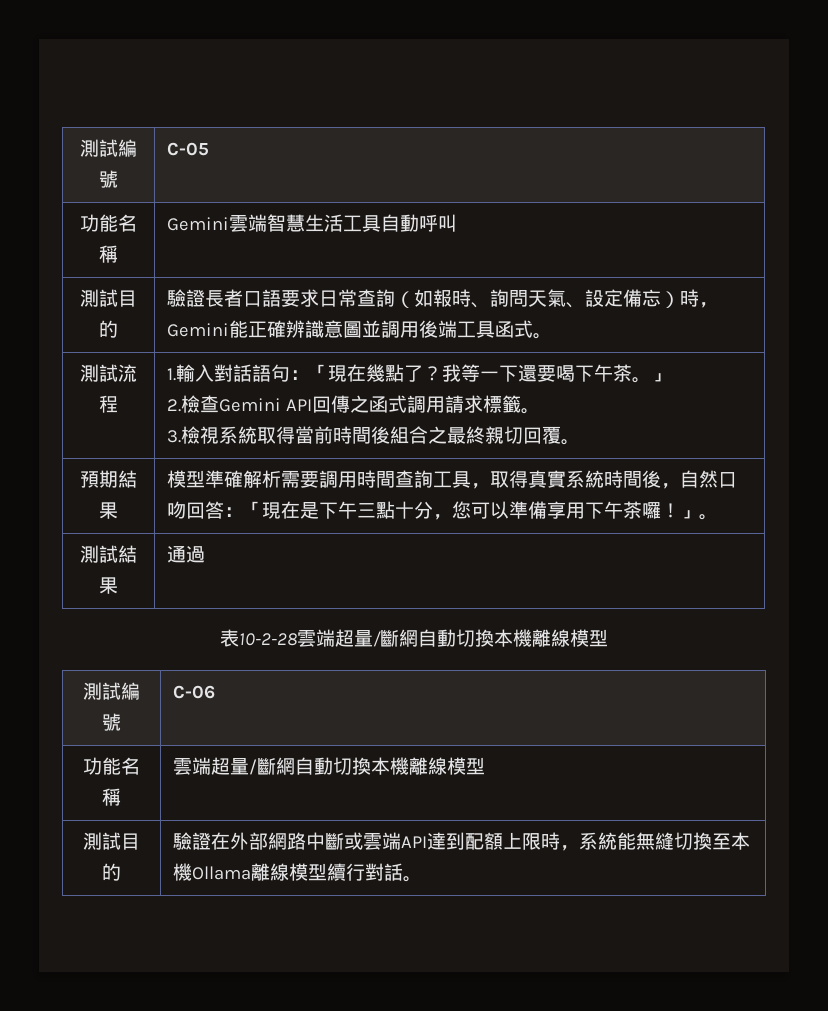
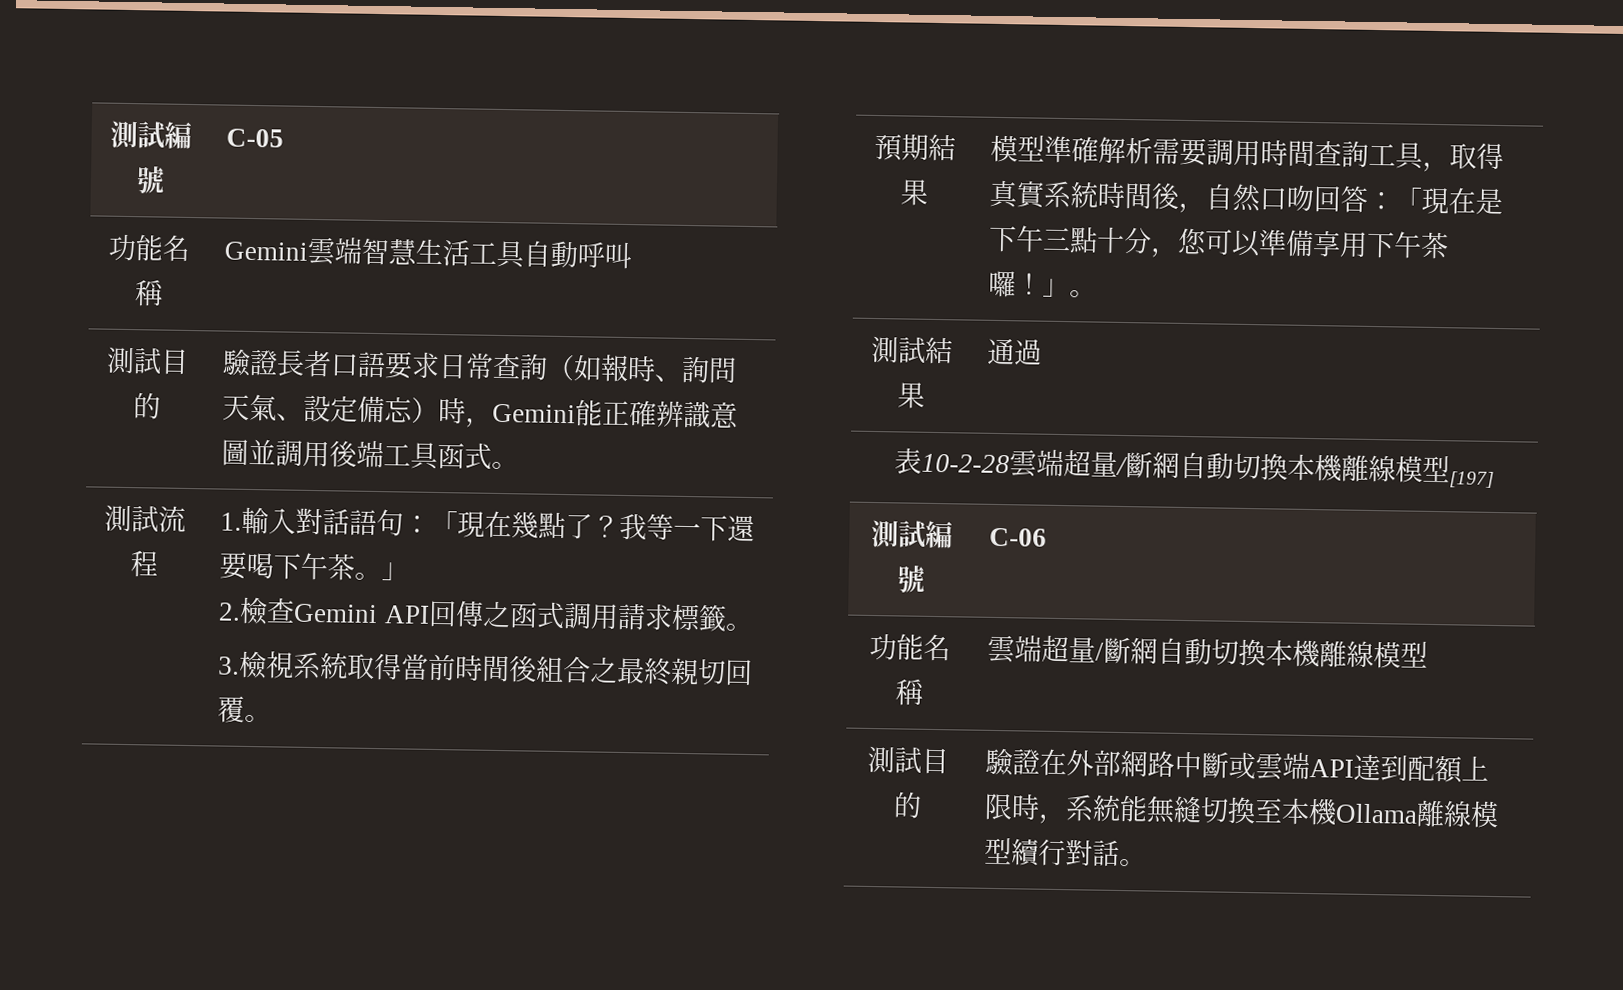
(608, 638) none -> [1449,471,1494,488] [197]

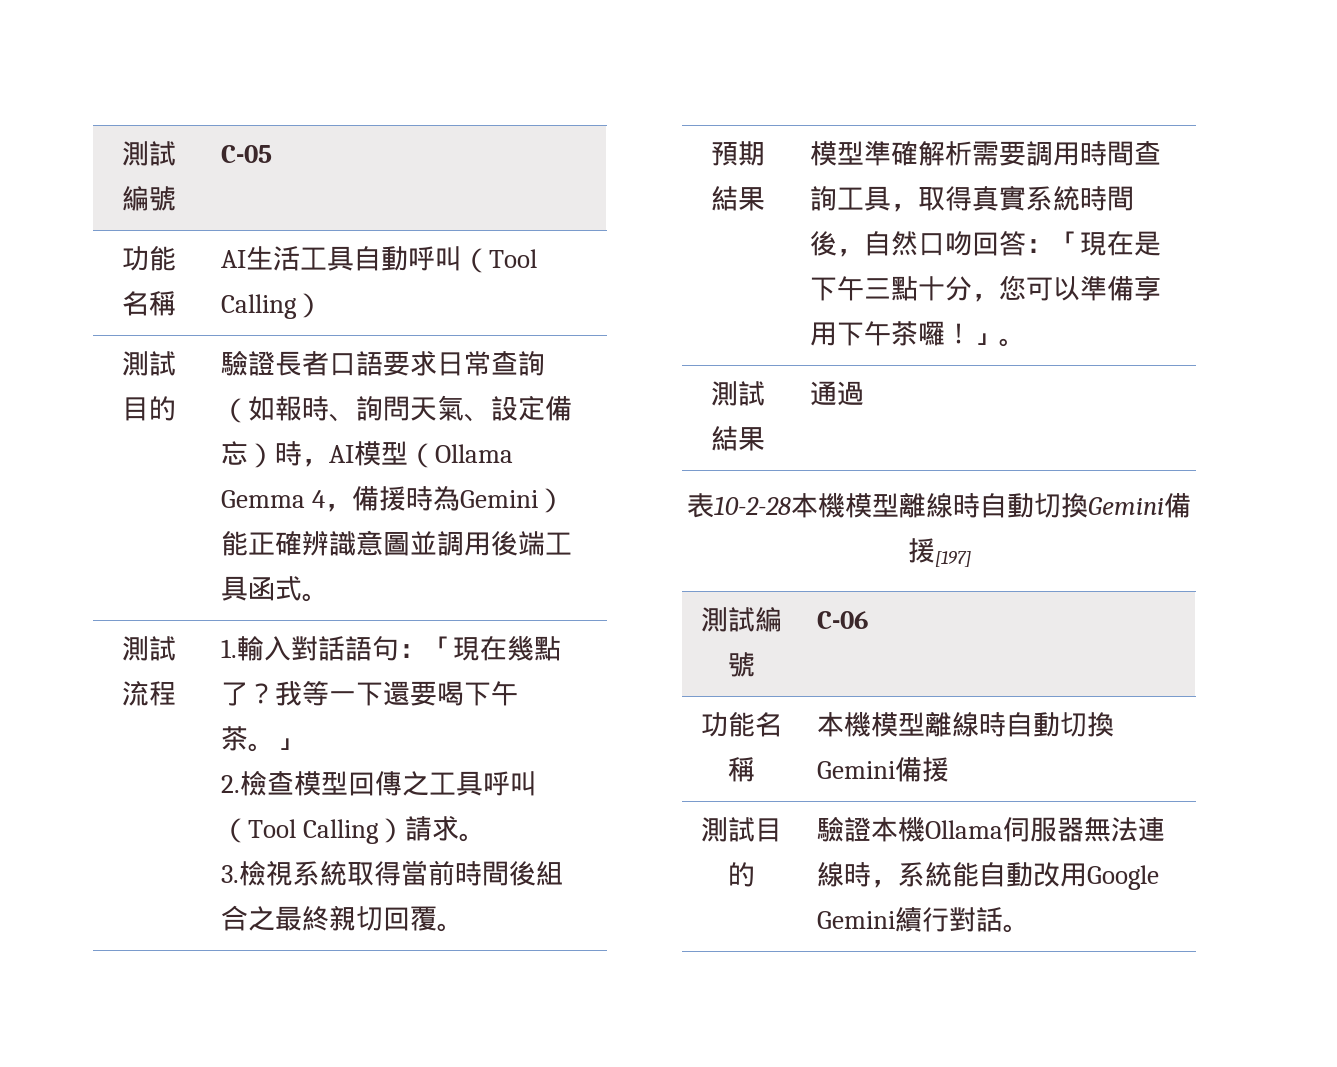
[224,236,419,266] Gemini雲端智慧 -> [221,250,247,268] AI
(634, 255) none -> [462,248,538,273] [221,293,324,319] （Tool Calling）
[492,403,577,424] Gemini -> [329,441,514,468] [221,486,566,513] AI模型（Ollama Gemma 4，備援時為Gemini）
[293,600,727,632] Gemini API回傳之函式調用請求標籤 -> [294,771,538,796] [221,815,460,844] 模型回傳之工具呼叫（Tool Calling）請求
[1009,449,1450,483] 雲端超量/斷網自動切換本機離線模型 -> [791,492,1191,518] [907,538,935,563] 本機模型離線時自動切換Gemini備援
[987,634,1429,669] [866,745,949,775] [892,791,922,819] [984,747,1490,784] [984,793,1500,829] [984,837,1013,865] 雲端超量/斷網自動切換本機離線模型 // 測試目的 | 驗證在外部網路中斷或雲端API達到配額上限時，系統能無縫切換至本機Ollama離線模型 -> [817,711,1115,737] [817,757,950,782] [701,817,782,842] [728,862,755,887] [817,816,1166,842] [817,862,1160,890] [817,911,896,929] 本機模型離線時自動切換Gemini備援 // 測試目的 | 驗證本機Ollama伺服器無法連線時，系統能自動改用Google Gemini

